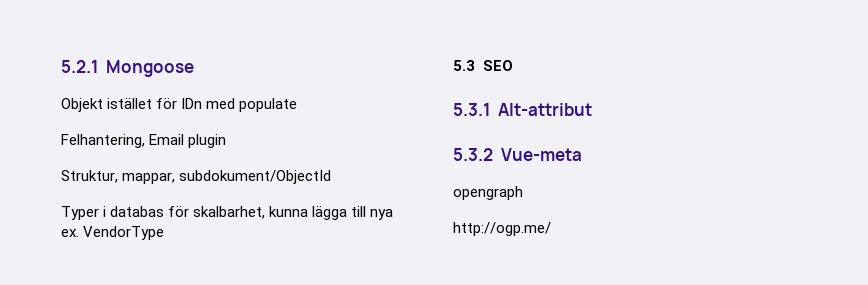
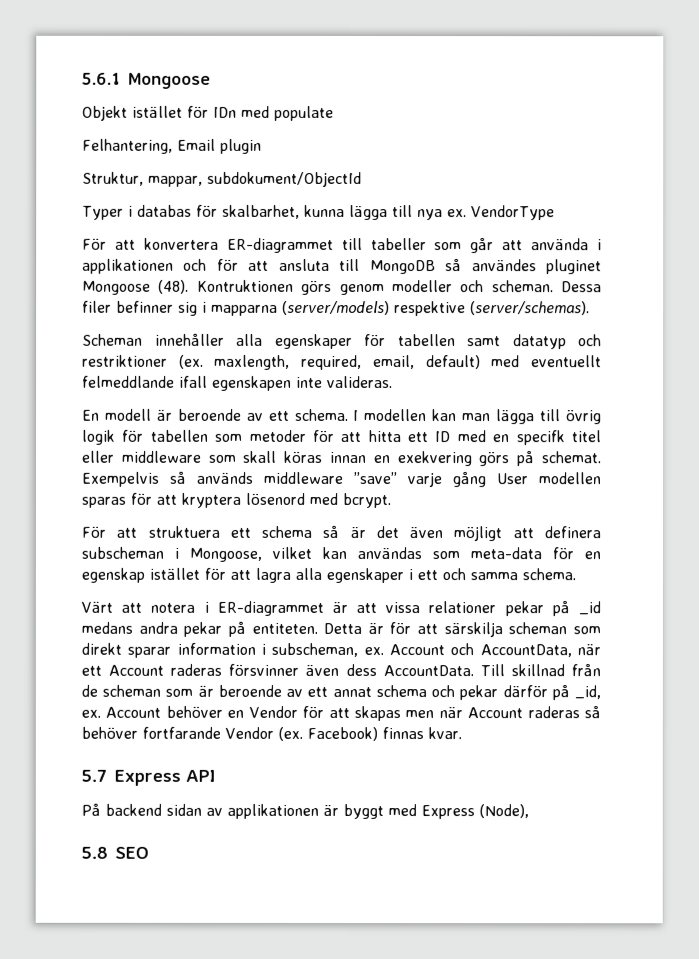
[61,60,98,73] 5.2.1 -> [82,72,121,85] 5.6.1
[453,60,513,71] [453,103,592,116] [453,148,582,161] [453,186,523,200] [453,222,551,236] 5.3 SEO // 5.3.1 Alt-attribut // 5.3.2 Vue-meta // opengraph // http://ogp.me/ -> [82,237,602,254] [82,258,602,275] [82,279,602,296] [82,300,590,317] [82,332,602,350] [82,354,602,371] [82,375,393,391] [82,408,602,425] [82,429,602,446] [82,450,602,467] [81,470,602,488] [81,492,391,509] [81,524,601,542] [81,546,601,562] [81,567,576,584] [81,600,601,617] [81,620,601,638] [81,642,601,658] [81,663,601,677] [81,684,601,701] [81,705,602,722] [81,726,462,742] [81,769,215,786] [81,802,529,820] [81,846,149,859] För att konvertera ER-diagrammet till tabeller som går att använda i applikationen och för att ansluta till MongoDB så användes pluginet Mongoose (48). Kontruktionen görs genom modeller och scheman. Dessa filer befinner sig i mapparna (server/models) respektive (server/schemas). // Scheman innehåller alla egenskaper för tabellen samt datatyp och restriktioner (ex. maxlength, required, email, default) med eventuellt felmeddlande ifall egenskapen inte valideras. // En modell är beroende av ett schema. I modellen kan man lägga till övrig logik för tabellen som metoder för att hitta ett ID med en specifk titel eller middleware som skall köras innan en exekvering görs på schemat. Exempelvis så används middleware ”save” varje gång User modellen sparas för att kryptera lösenord med bcrypt. // För att struktuera ett schema så är det även möjligt att definera subscheman i Mongoose, vilket kan användas som meta-data för en egenskap istället för att lagra alla egenskaper i ett och samma schema. // Värt att notera i ER-diagrammet är att vissa relationer pekar på _id medans andra pekar på entiteten. Detta är för att särskilja scheman som direkt sparar information i subscheman, ex. Account och AccountData, när ett Account raderas försvinner även dess AccountData. Till skillnad från de scheman som är beroende av ett annat schema och pekar därför på _id, ex. Account behöver en Vendor för att skapas men när Account raderas så behöver fortfarande Vendor (ex. Facebook) finnas kvar. // 5.7 Express API // På backend sidan av applikationen är byggt med Express (Node), // 5.8 SEO

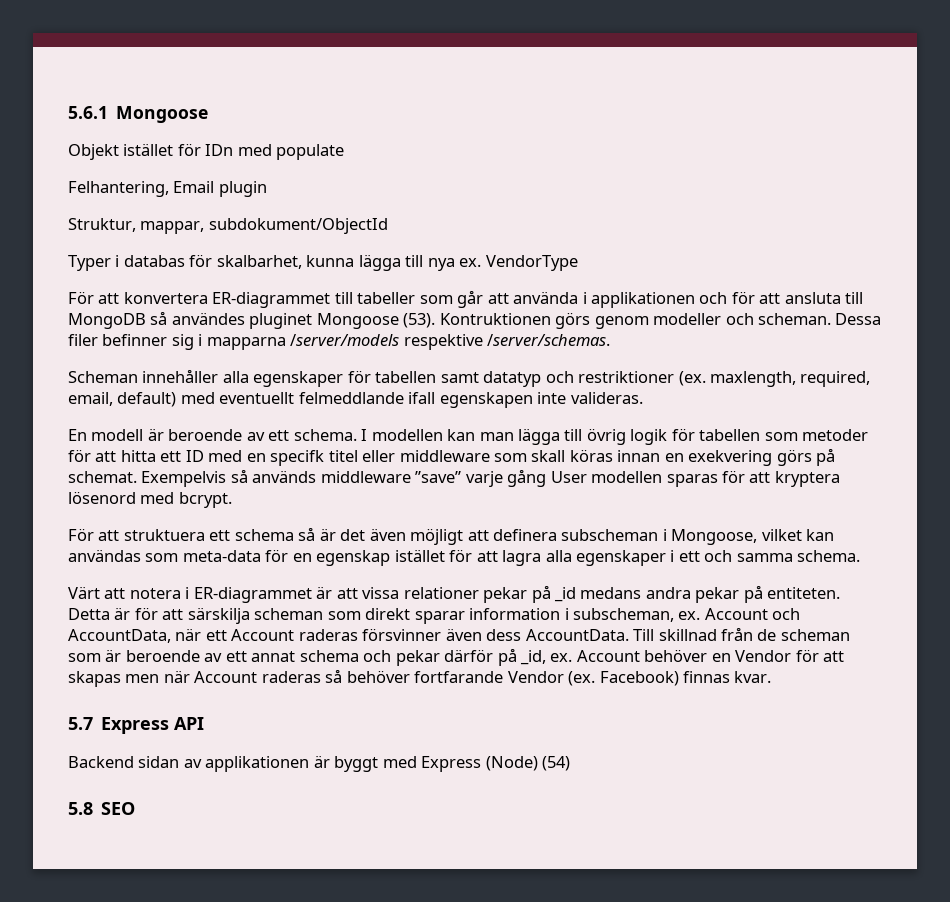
[158,279,190,294] (48). -> [403,313,436,328] (53).
[282,300,590,317] (server/models) respektive (server/schemas). -> [290,334,611,350] /server/models respektive /server/schemas.
[81,802,162,816] På backend -> [68,756,134,768] Backend
[479,804,529,819] (Node), -> [485,756,571,771] (Node) (54)

